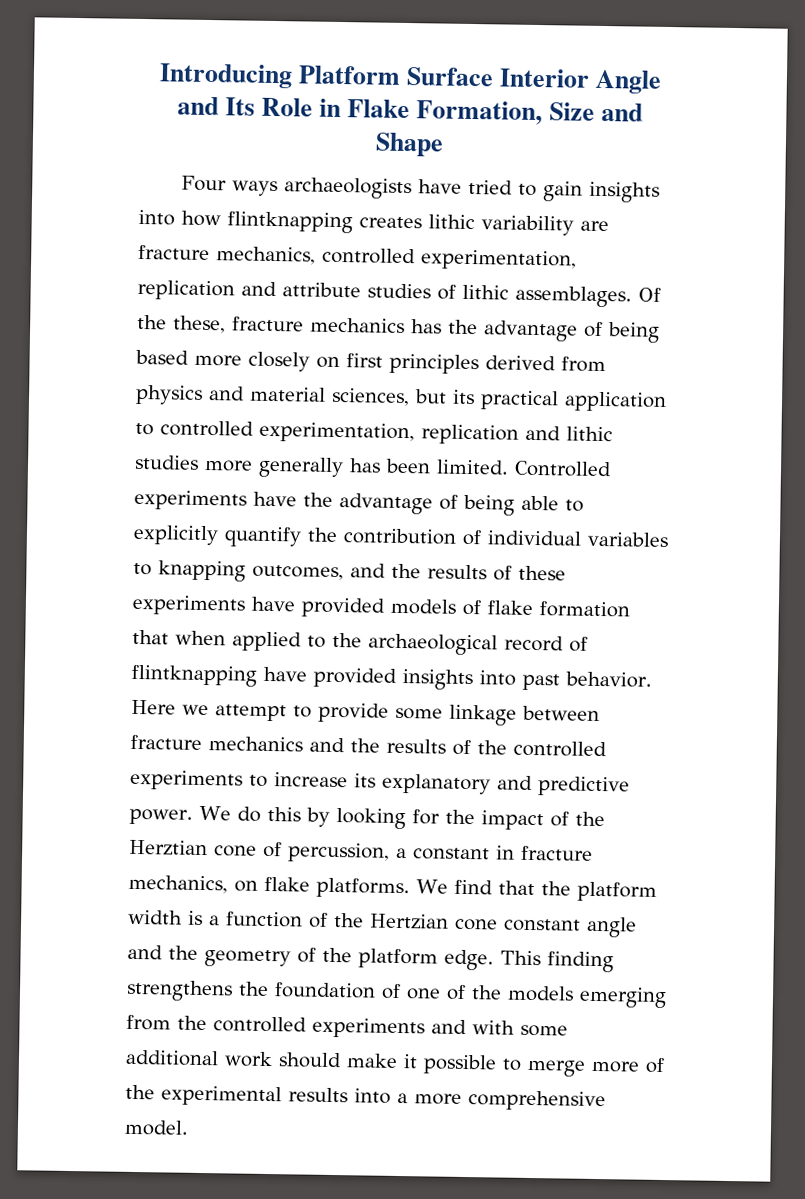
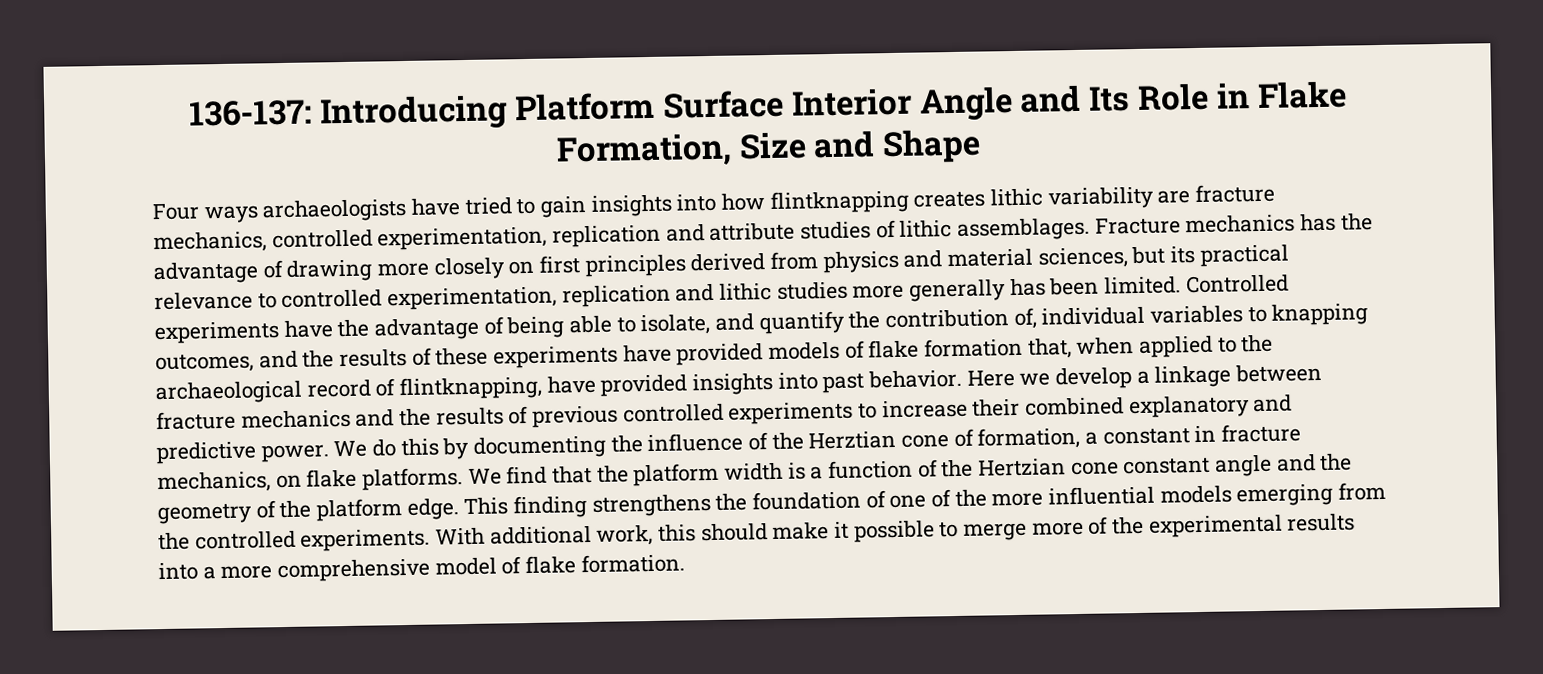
(158, 76) none -> [188,99,312,127] 136-137:
[638,287,661,302] [137,314,304,334] Of the these, fracture -> [1094,217,1181,235] Fracture
[607,322,660,343] [135,349,189,365] being based -> [286,259,374,282] drawing
[564,391,667,412] application -> [154,291,253,311] relevance
[133,524,219,546] explicitly -> [640,313,755,336] isolate, and
[462,529,482,546] of -> [1013,307,1037,330] of,
[132,629,169,645] that -> [1027,338,1072,359] that,
[131,664,257,687] flintknapping -> [399,375,543,401] flintknapping,
[215,702,443,723] attempt to provide some -> [1055,367,1150,390] develop a
[477,740,507,755] the -> [532,405,619,428] previous
[354,773,376,788] its -> [972,397,1125,417] their combined
[335,808,544,831] looking for the impact -> [473,432,744,459] documenting the influence
[288,842,390,863] percussion, -> [977,426,1081,450] formation,
(502, 992) none -> [991,485,1156,507] more influential
[312,1017,568,1039] [125,1049,273,1068] experiments and with some additional work -> [300,524,697,552] experiments. With additional work, this
[124,1119,189,1136] model. -> [434,553,685,576] model of flake formation.

